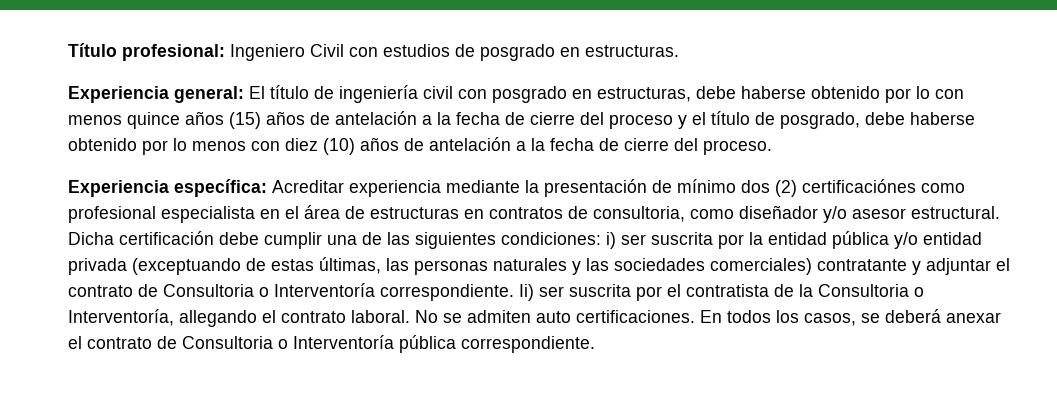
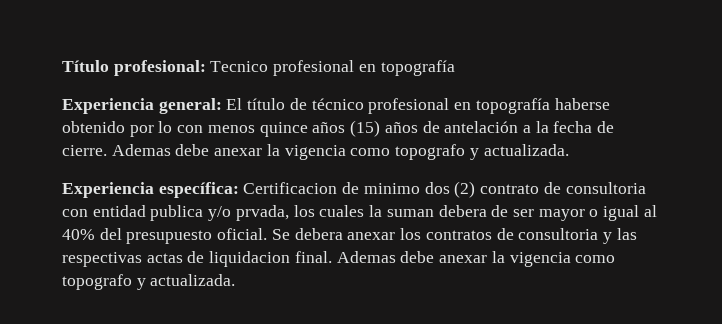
[230,44,679,61] Ingeniero Civil con estudios de posgrado en estructuras. -> [210,60,455,76] Tecnico profesional en topografía
[339,85,736,103] ingeniería civil con posgrado en estructuras, debe -> [311,98,550,114] técnico profesional en topografía
[530,111,975,129] [68,137,772,155] [68,179,965,197] [68,205,1000,223] [68,231,982,249] [68,257,1010,275] [68,283,924,301] [68,309,1001,327] [68,335,595,353] cierre del proceso y el título de posgrado, debe haberse obtenido por lo menos con diez (10) años de antelación a la fecha de cierre del proceso. // Experiencia específica: Acreditar experiencia mediante la presentación de mínimo dos (2) certificaciónes como profesional especialista en el área de estructuras en contratos de consultoria, como diseñador y/o asesor estructural. Dicha certificación debe cumplir una de las siguientes condiciones: i) ser suscrita por la entidad pública y/o entidad privada (exceptuando de estas últimas, las personas naturales y las sociedades comerciales) contratante y adjuntar el contrato de Consultoria o Interventoría correspondiente. Ii) ser suscrita por el contratista de la Consultoria o Interventoría, allegando el contrato laboral. No se admiten auto certificaciones. En todos los casos, se deberá anexar el contrato de Consultoria o Interventoría pública correspondiente. -> [62,144,569,160] [62,181,646,198] [62,205,657,221] [62,228,637,244] [62,251,616,267] [62,274,236,290] cierre. Ademas debe anexar la vigencia como topografo y actualizada. // Experiencia específica: Certificacion de minimo dos (2) contrato de consultoria con entidad publica y/o prvada, los cuales la suman debera de ser mayor o igual al 40% del presupuesto oficial. Se debera anexar los contratos de consultoria y las respectivas actas de liquidacion final. Ademas debe anexar la vigencia como topografo y actualizada.

